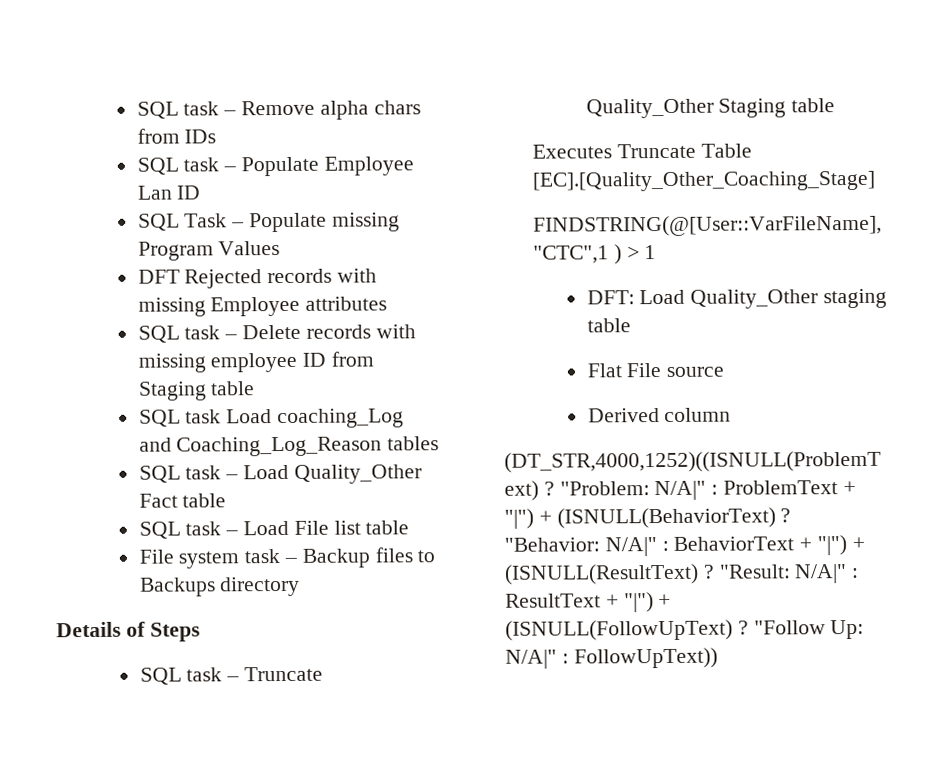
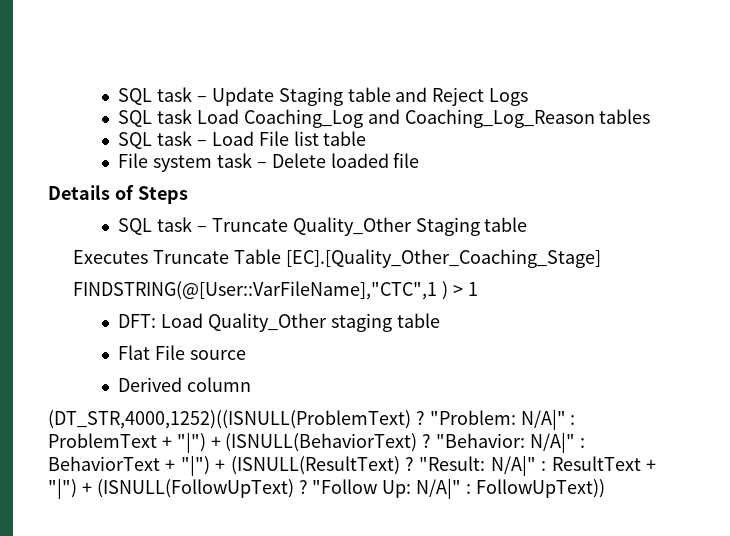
[136,100,421,120] [136,128,217,144] [136,156,414,177] [136,185,202,200] [137,212,400,233] [137,241,281,261] [137,268,377,289] [137,296,388,317] [137,324,416,343] [137,351,374,373] [137,381,256,401] SQL task – Remove alpha chars from IDs // SQL task – Populate Employee Lan ID // SQL Task – Populate missing Program Values // DFT Rejected records with missing Employee attributes // SQL task – Delete records with missing employee ID from Staging table -> [118,87,529,106] SQL task – Update Staging table and Reject Logs
[276,408,404,429] coaching_Log -> [243,109,363,128] Coaching_Log
[138,464,422,484] [138,493,227,508] // SQL task – Load Quality_Other Fact table -> (651, 116) none
[301,547,436,568] [139,576,301,597] Backup files to Backups directory -> [271,153,420,168] Delete loaded file

